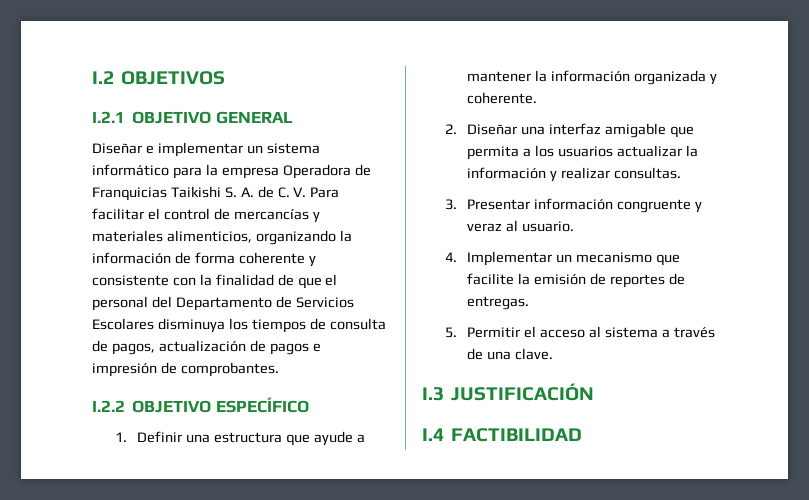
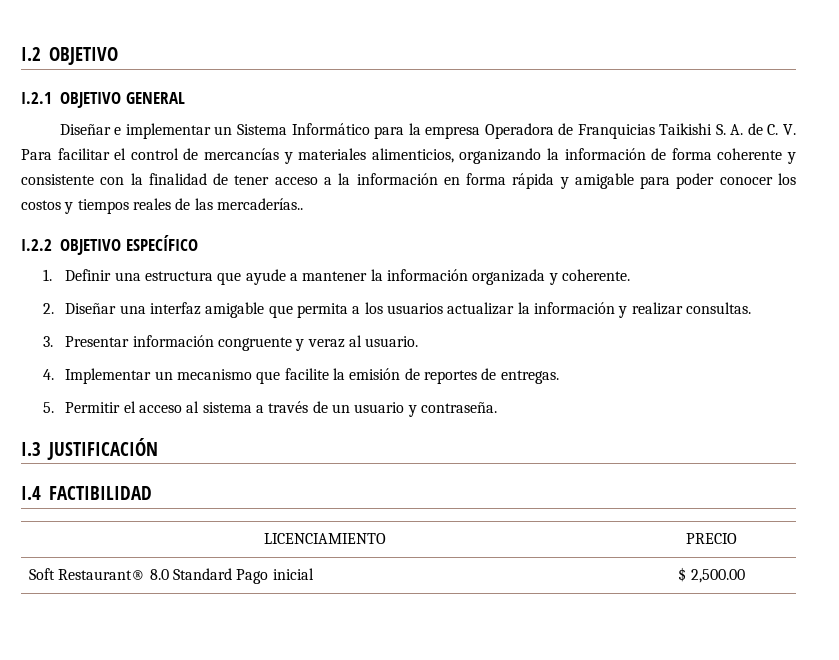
[121,71,226,85] OBJETIVOS -> [49,47,118,65] OBJETIVO
[266,143,320,154] [92,164,169,176] sistema informático -> [236,123,370,135] Sistema Informático
[297,274,338,289] [92,296,354,311] [92,318,386,333] [92,340,321,355] [92,362,279,377] que el personal del Departamento de Servicios Escolares disminuya los tiempos de consulta de pagos, actualización de pagos e impresión de comprobantes. -> [234,173,797,189] [21,198,303,214] tener acceso a la información en forma rápida y amigable para poder conocer los costos y tiempos reales de las mercaderías..
[487,348,553,360] una clave. -> [331,402,497,417] un usuario y contraseña.
(583, 435) none -> [263,533,386,544] [686,533,737,544] [28,568,314,584] [678,567,745,583] // LICENCIAMIENTO | PRECIO // Soft Restaurant® 8.0 Standard Pago inicial | $ 2,500.00

